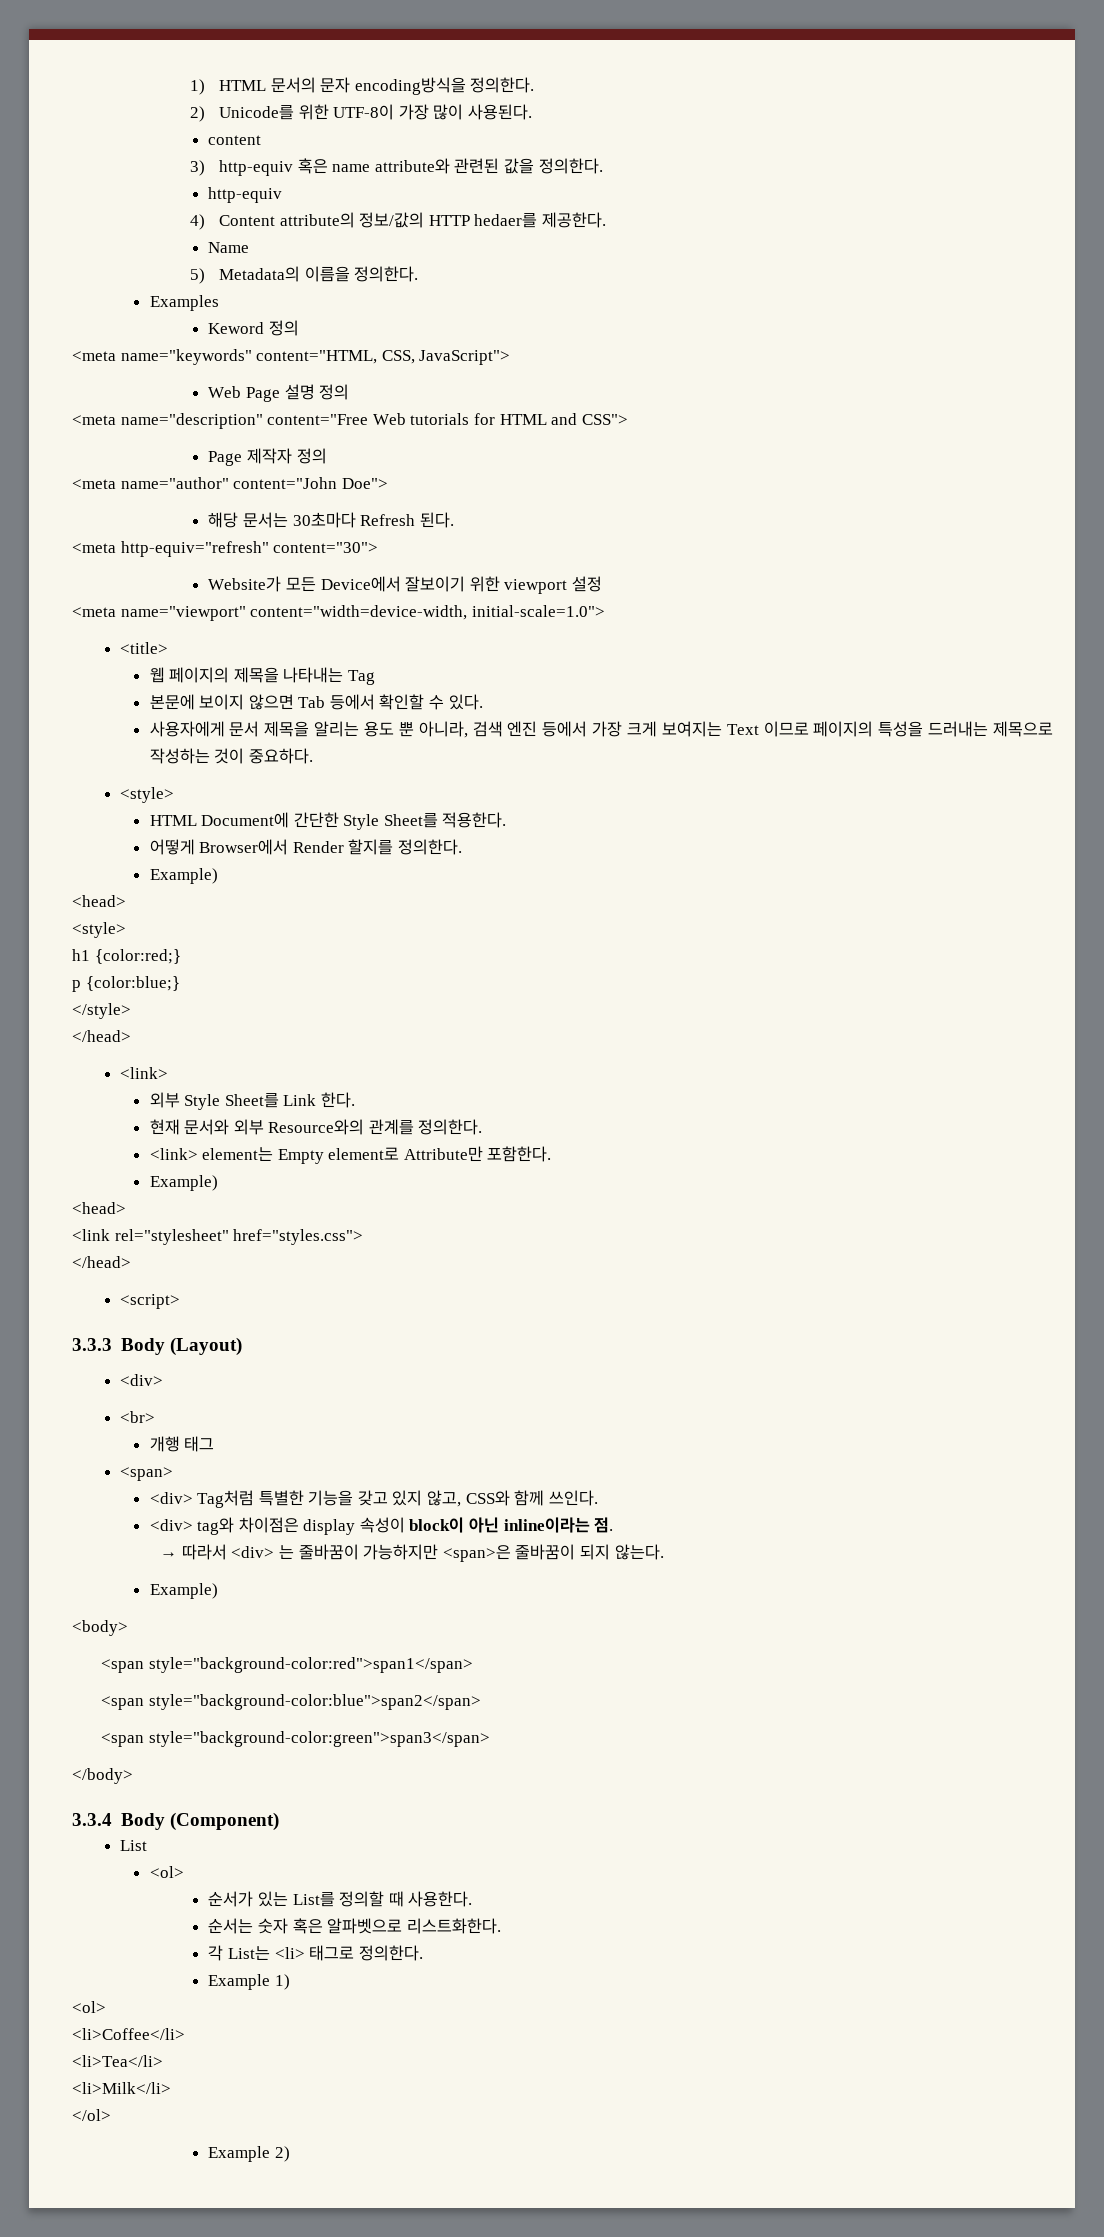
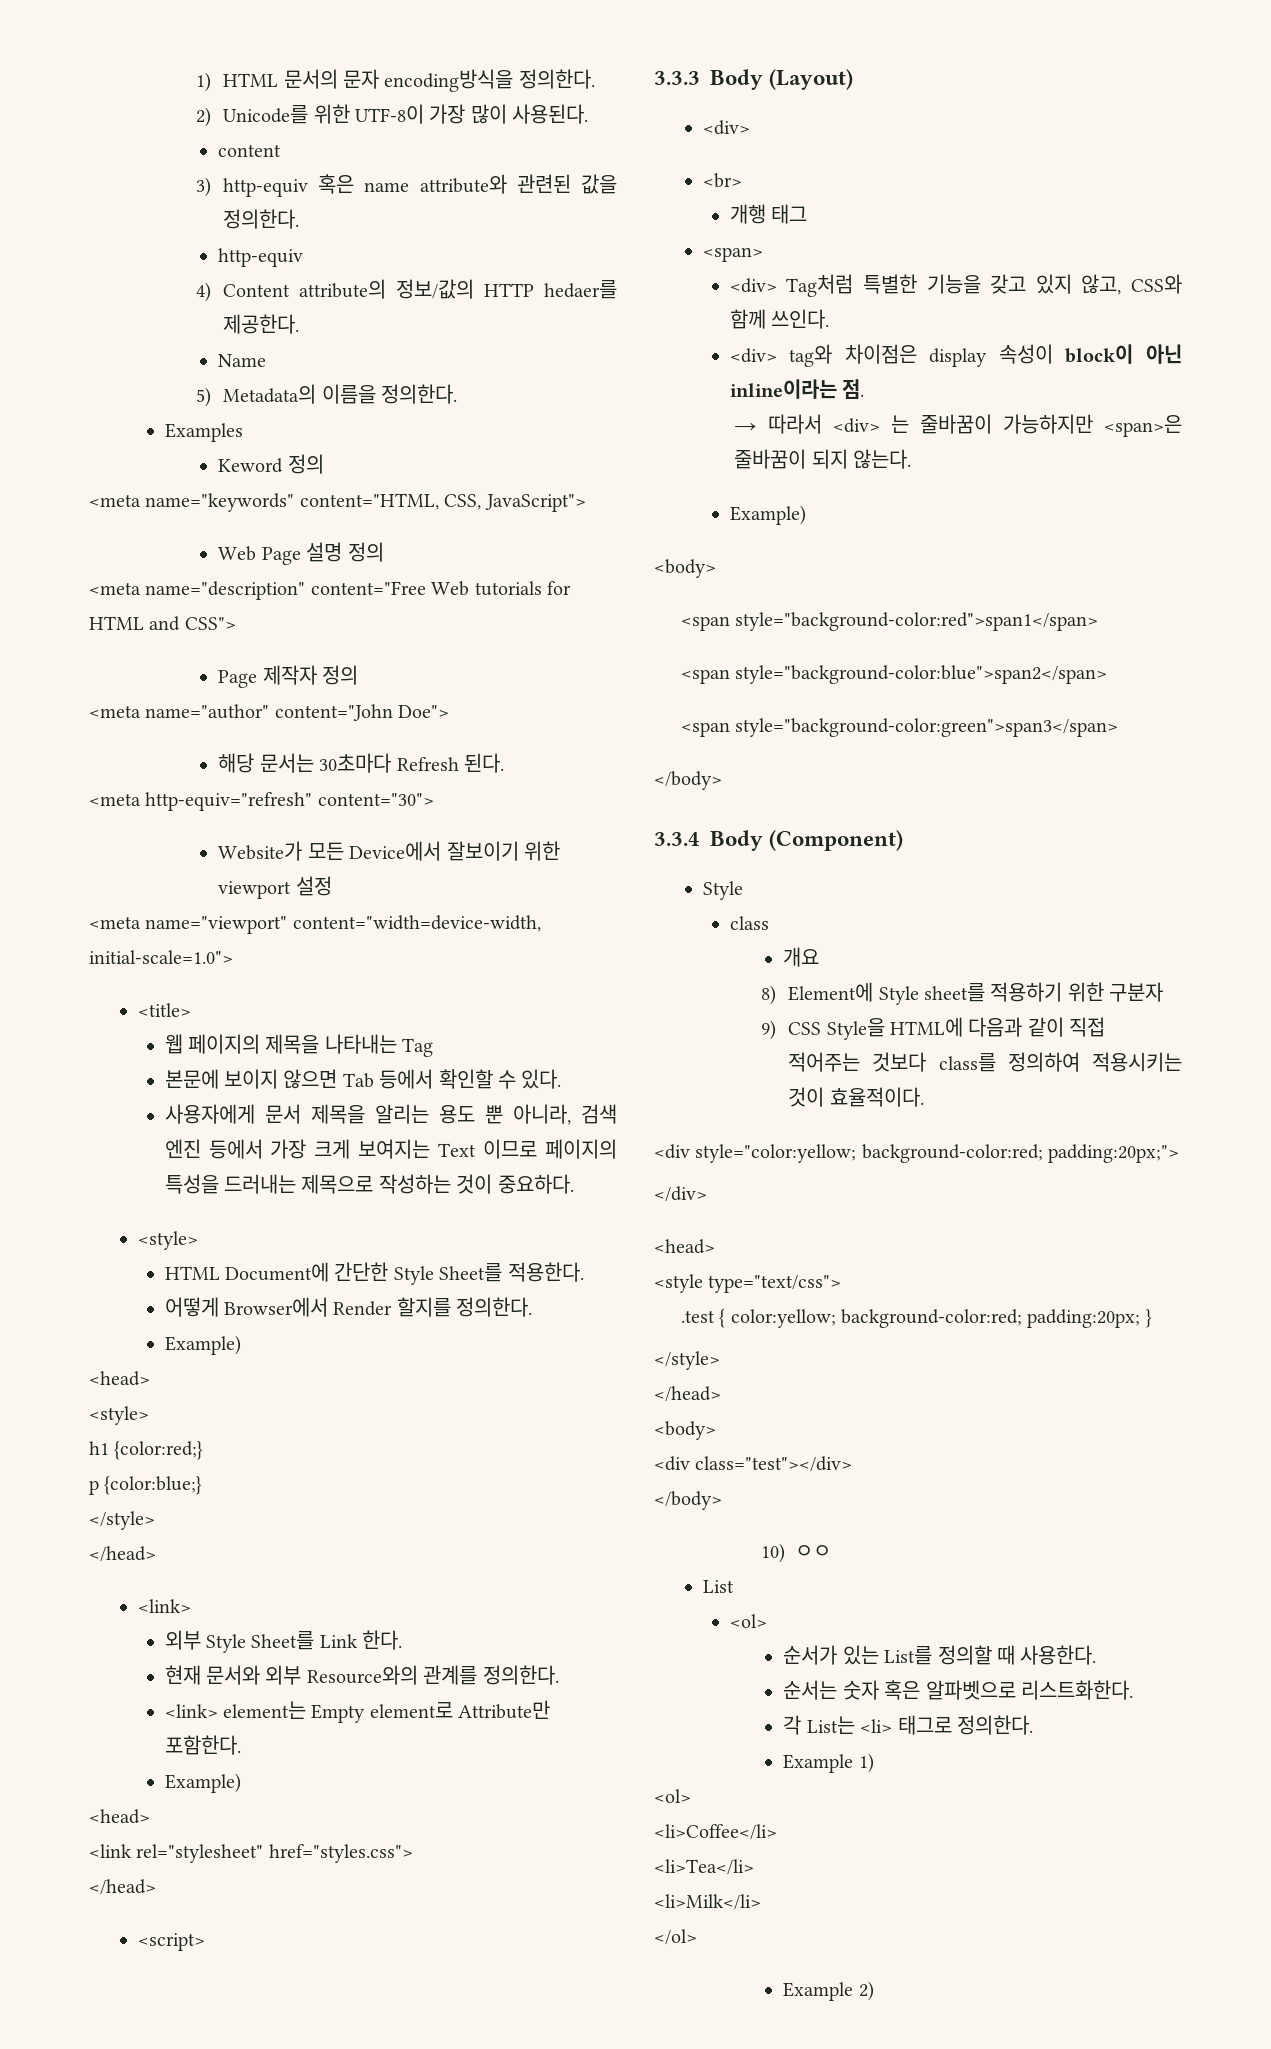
(279, 1821) none -> [702,881,743,900] [729,916,769,930] [783,947,820,967] [761,982,1164,1005] [761,1017,1106,1040] [788,1052,1182,1072] [788,1087,924,1107] [654,1144,1180,1163] [654,1186,707,1202] [654,1239,715,1254] [654,1274,842,1293] [680,1309,1152,1328] [654,1351,720,1370] [654,1386,721,1402] [654,1421,716,1440] [654,1456,853,1472] [654,1491,722,1510] [761,1543,832,1563] // Style // class // 개요 // 8) Element에 Style sheet를 적용하기 위한 구분자 // 9) CSS Style을 HTML에 다음과 같이 직접 적어주는 것보다 class를 정의하여 적용시키는 것이 효율적이다. // <div style="color:yellow; background-color:red; padding:20px;"> // </div> // <head> // <style type="text/css"> // .test { color:yellow; background-color:red; padding:20px; } // </style> // </head> // <body> // <div class="test"></div> // </body> // 10) ㅇㅇ

